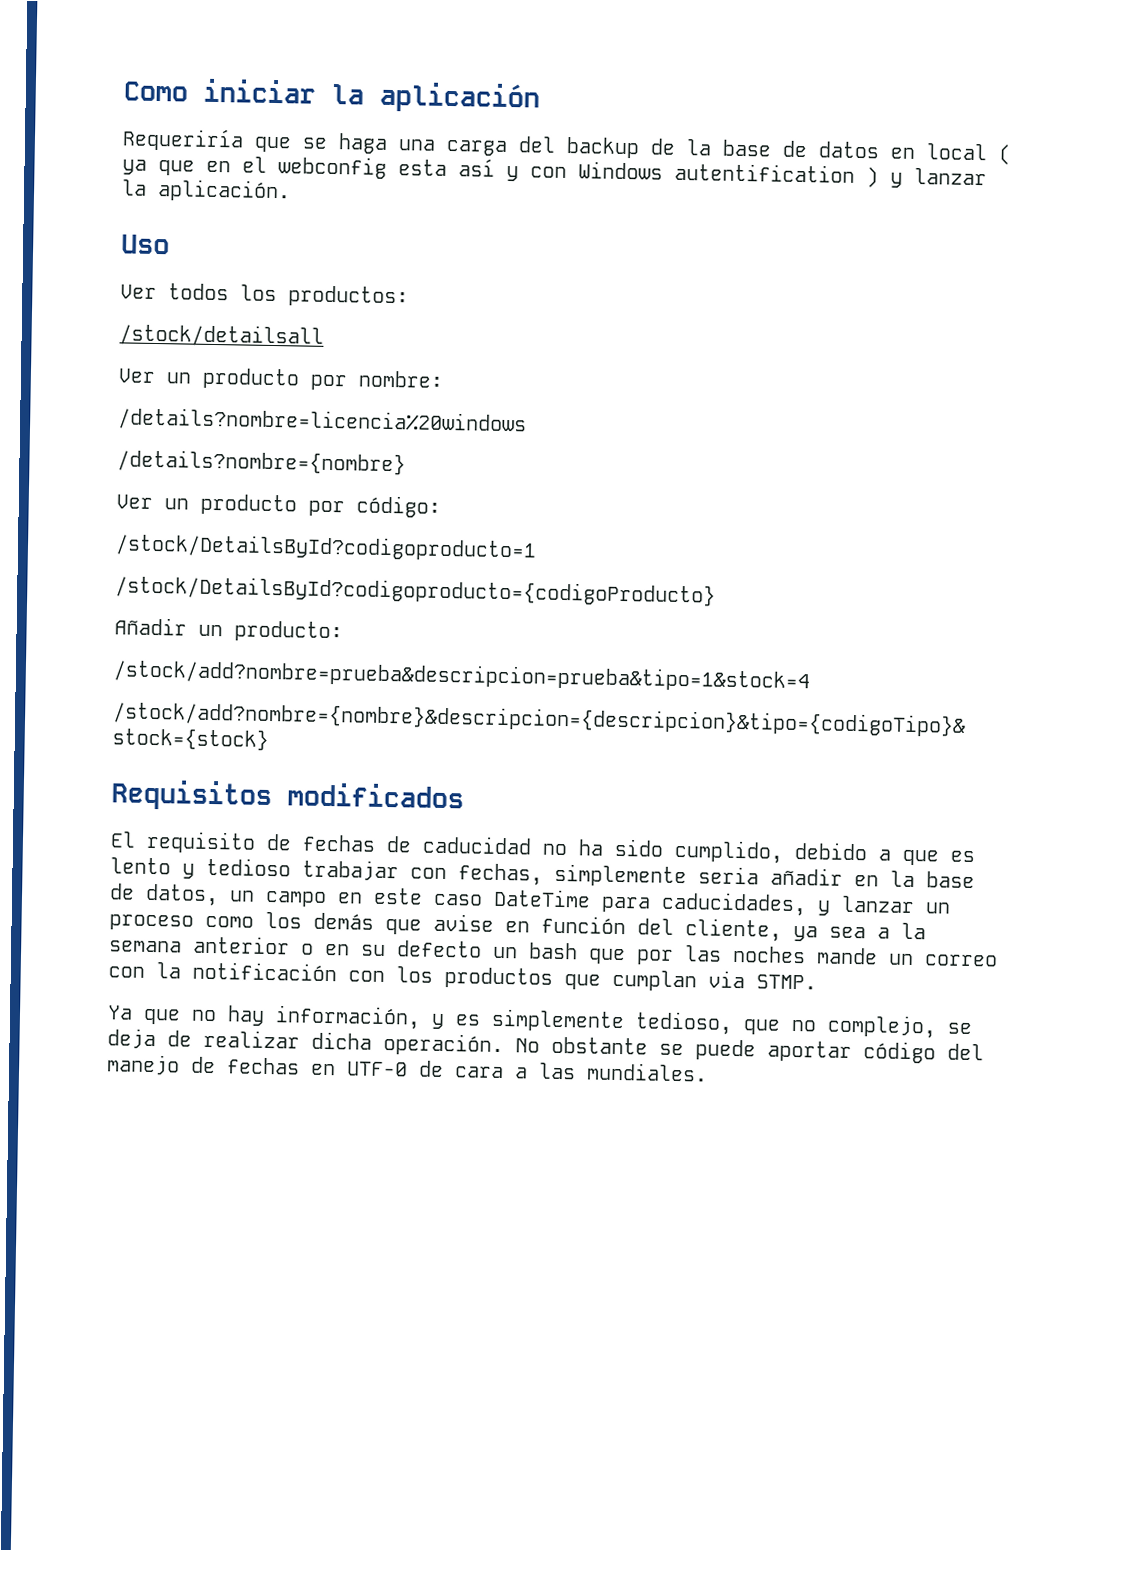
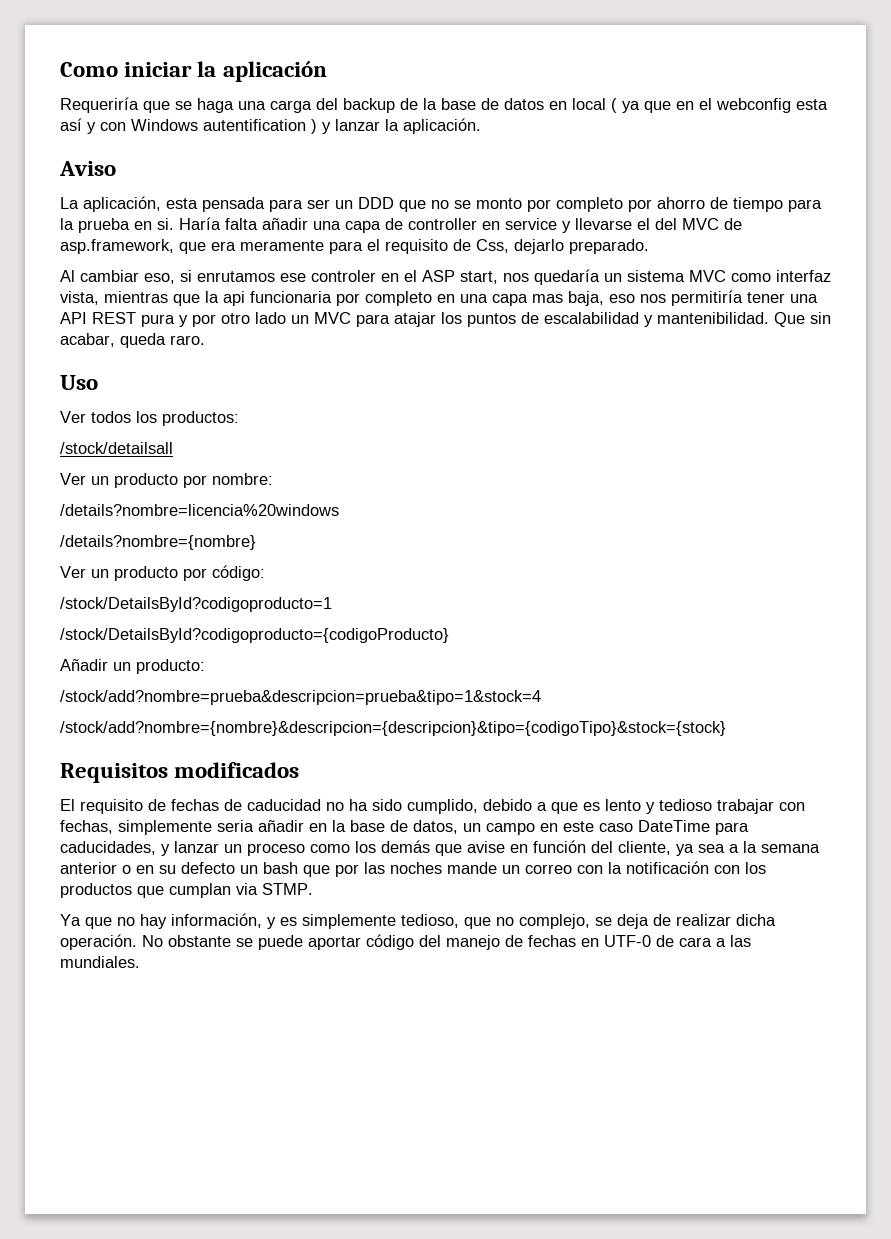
(291, 191) none -> [59,161,116,176] [60,196,822,212] [60,217,742,233] [60,239,649,254] [60,269,831,285] [60,290,818,306] [60,312,831,327] [60,333,205,348] // Aviso // La aplicación, esta pensada para ser un DDD que no se monto por completo por ahorro de tiempo para la prueba en si. Haría falta añadir una capa de controller en service y llevarse el del MVC de asp.framework, que era meramente para el requisito de Css, dejarlo preparado. // Al cambiar eso, si enrutamos ese controler en el ASP start, nos quedaría un sistema MVC como interfaz vista, mientras que la api funcionaria por completo en una capa mas baja, eso nos permitiría tener una API REST pura y por otro lado un MVC para atajar los puntos de escalabilidad y mantenibilidad. Que sin acabar, queda raro.

